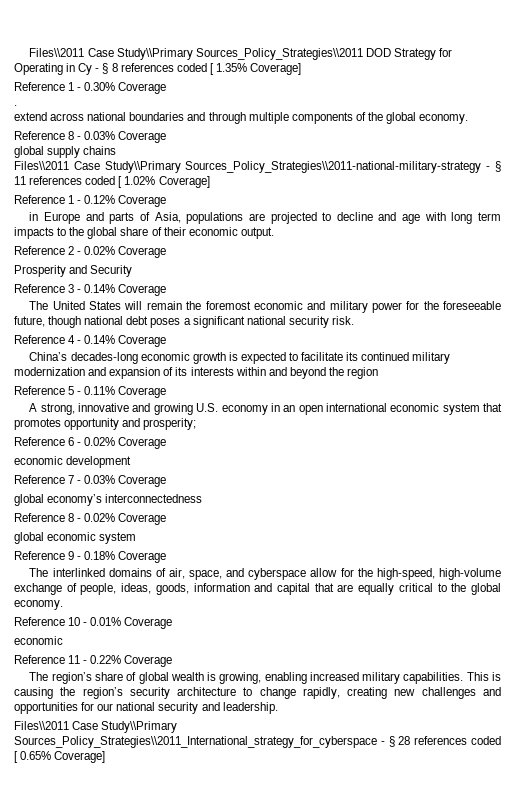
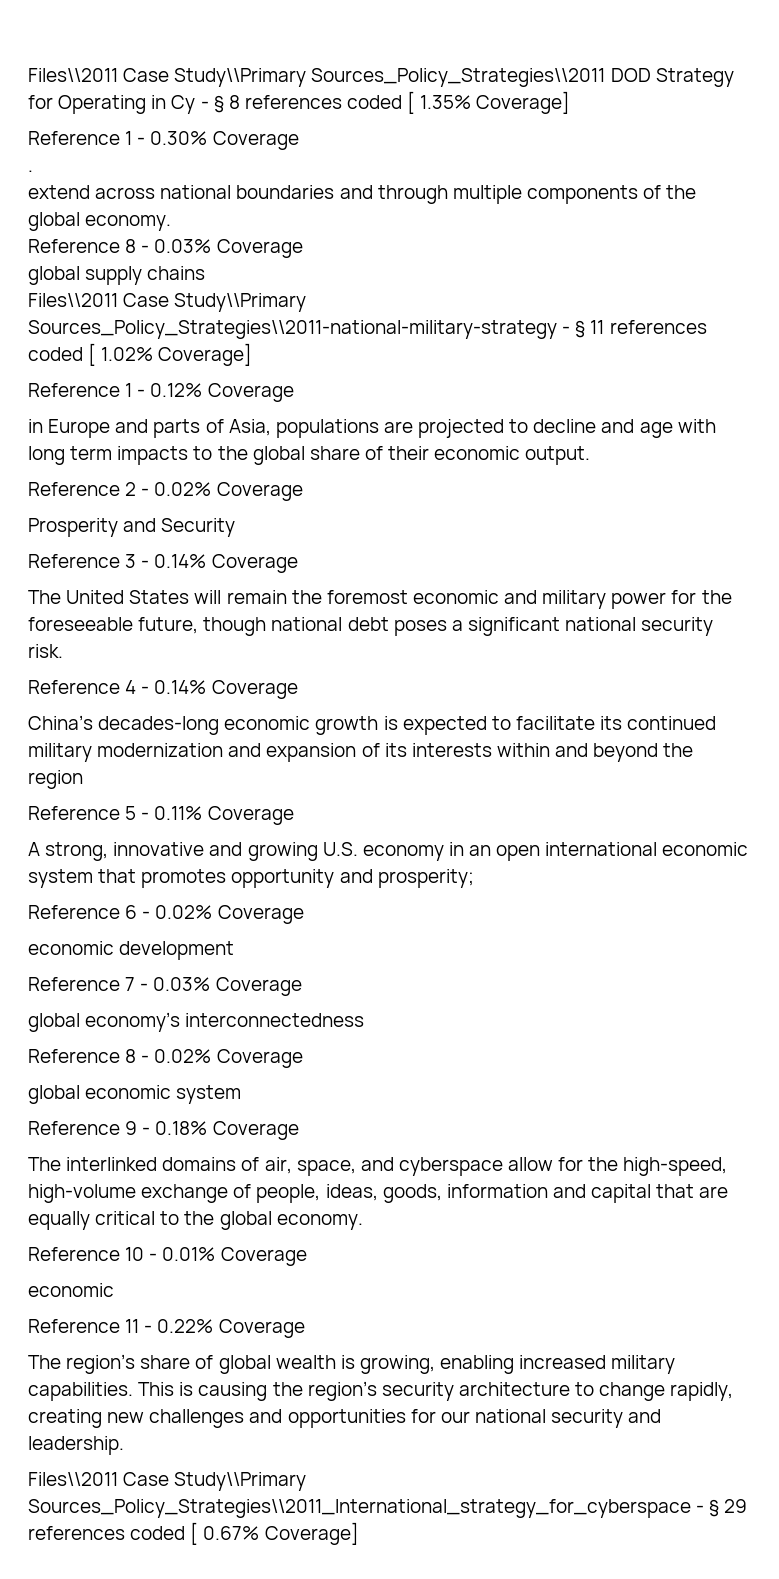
[398,736,502,745] [14,751,52,763] 28 references coded [ 0.65% -> [724,1499,748,1513] [28,1522,260,1545] 29 references coded [ 0.67%

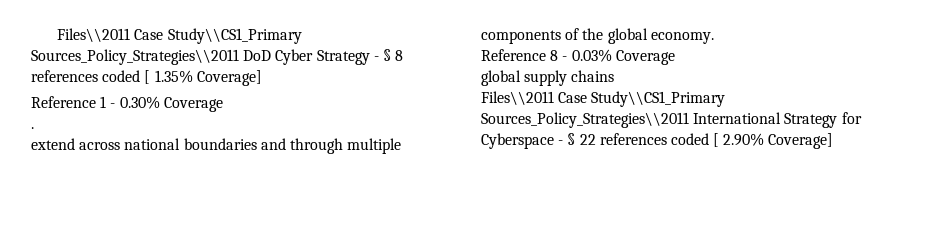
[28,68,734,87] [28,95,196,114] Files\\2011 Case Study\\Primary Sources_Policy_Strategies\\2011 DOD Strategy for Operating in Cy -> [57,28,302,44] [31,49,370,65] Files\\2011 Case Study\\CS1_Primary Sources_Policy_Strategies\\2011 DoD Cyber Strategy
[174,293,307,312] [28,320,707,339] [28,343,253,366] [28,383,294,402] [28,419,716,438] [28,446,591,465] [28,482,303,501] [28,518,236,537] [28,554,298,573] [28,590,732,609] [28,617,714,636] [28,644,63,658] [28,680,298,699] [28,715,717,735] [28,743,694,762] [28,770,83,789] [28,806,294,825] [28,842,749,861] [28,869,474,888] [28,905,304,924] [28,941,235,960] [28,977,302,996] [28,1012,365,1032] [28,1049,303,1068] [28,1085,242,1104] [28,1121,299,1140] [28,1157,728,1176] [28,1184,729,1203] [28,1211,363,1230] [28,1247,307,1266] [28,1283,114,1297] [28,1319,305,1338] [28,1354,676,1374] [28,1381,734,1401] [28,1409,662,1428] [28,1436,124,1455] [28,1472,307,1491] [28,1499,748,1518] [28,1522,359,1545] Study\\Primary Sources_Policy_Strategies\\2011-national-military-strategy - § 11 references coded [ 1.02% Coverage] // Reference 1 - 0.12% Coverage // in Europe and parts of Asia, populations are projected to decline and age with long term impacts to the global share of their economic output. // Reference 2 - 0.02% Coverage // Prosperity and Security // Reference 3 - 0.14% Coverage // The United States will remain the foremost economic and military power for the foreseeable future, though national debt poses a significant national security risk. // Reference 4 - 0.14% Coverage // China’s decades-long economic growth is expected to facilitate its continued military modernization and expansion of its interests within and beyond the region // Reference 5 - 0.11% Coverage // A strong, innovative and growing U.S. economy in an open international economic system that promotes opportunity and prosperity; // Reference 6 - 0.02% Coverage // economic development // Reference 7 - 0.03% Coverage // global economy’s interconnectedness // Reference 8 - 0.02% Coverage // global economic system // Reference 9 - 0.18% Coverage // The interlinked domains of air, space, and cyberspace allow for the high-speed, high-volume exchange of people, ideas, goods, information and capital that are equally critical to the global economy. // Reference 10 - 0.01% Coverage // economic // Reference 11 - 0.22% Coverage // The region’s share of global wealth is growing, enabling increased military capabilities. This is causing the region’s security architecture to change rapidly, creating new challenges and opportunities for our national security and leadership. // Files\\2011 Case Study\\Primary Sources_Policy_Strategies\\2011_International_strategy_for_cyberspace - § 29 references coded [ 0.67% Coverage] -> [591,91,726,107] [481,112,862,128] [481,133,834,149] Study\\CS1_Primary Sources_Policy_Strategies\\2011 International Strategy for Cyberspace - § 22 references coded [ 2.90% Coverage]

